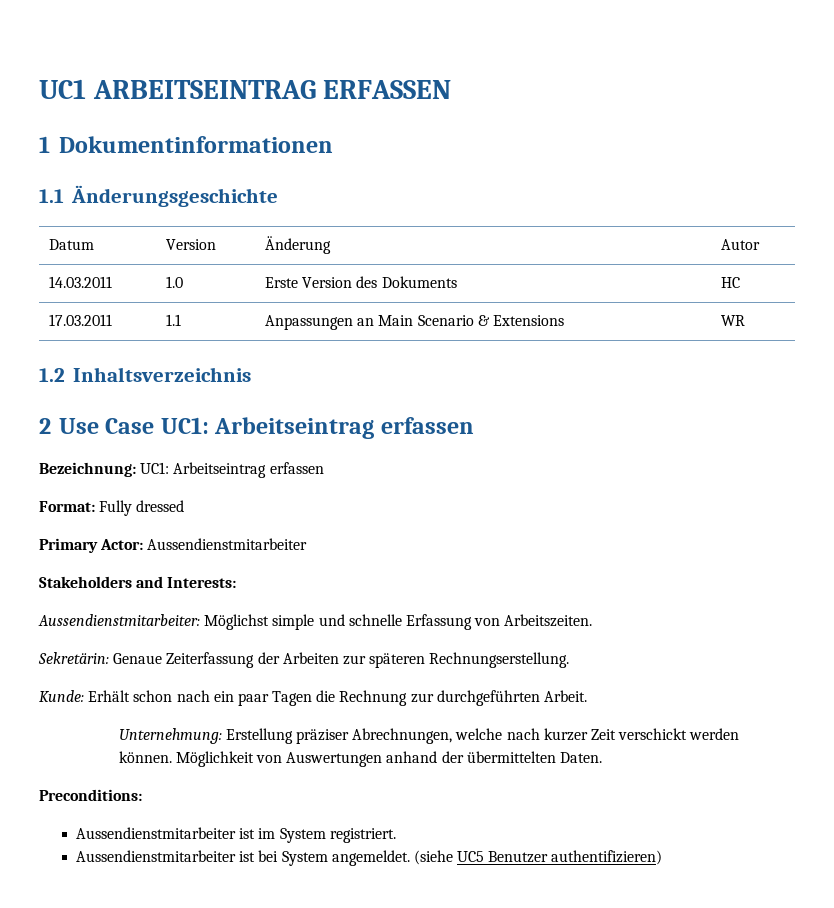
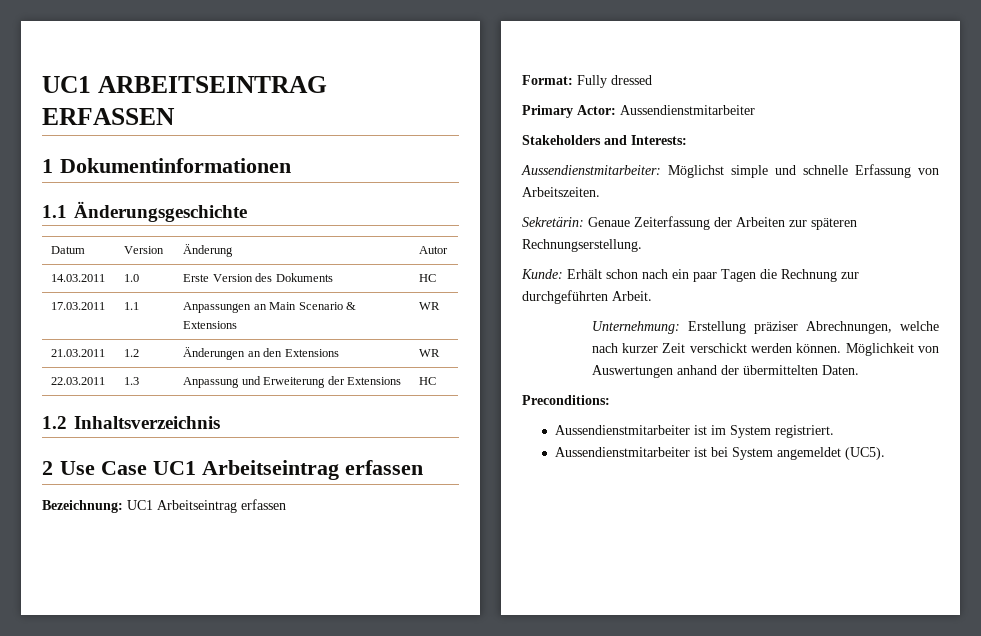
(745, 320) none -> [51,349,106,357] [124,349,140,357] [183,347,339,360] [419,349,441,357] [51,377,106,385] [124,377,140,385] [183,376,401,388] [419,377,437,385] // 21.03.2011 | 1.2 | Änderungen an den Extensions | WR // 22.03.2011 | 1.3 | Anpassung und Erweiterung der Extensions | HC
[160,417,209,434] UC1: -> [153,461,196,475] UC1
[140,462,170,474] UC1: -> [127,500,153,510] UC1
[331,850,663,866] angemeldet. (siehe UC5 Benutzer authentifizieren) -> [776,447,885,460] angemeldet (UC5).

